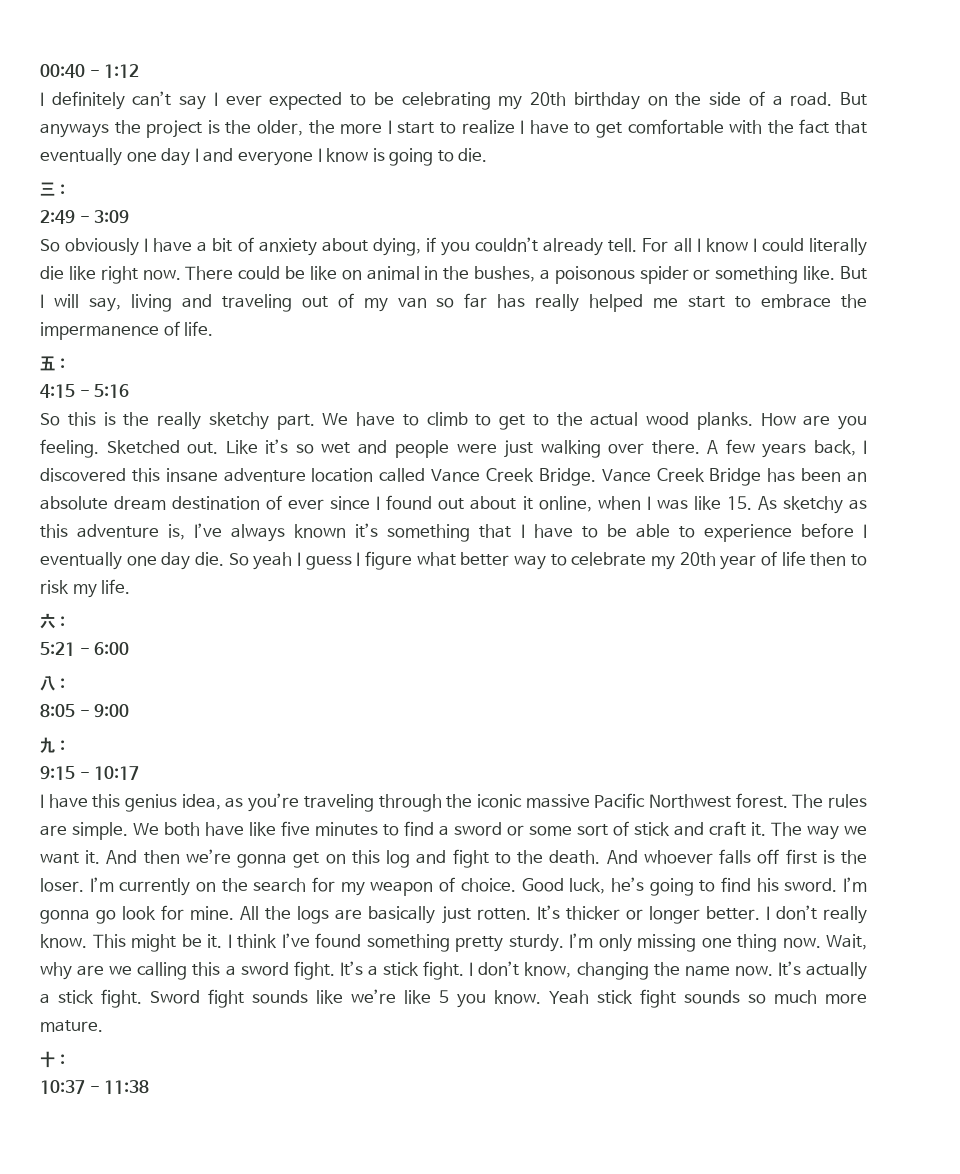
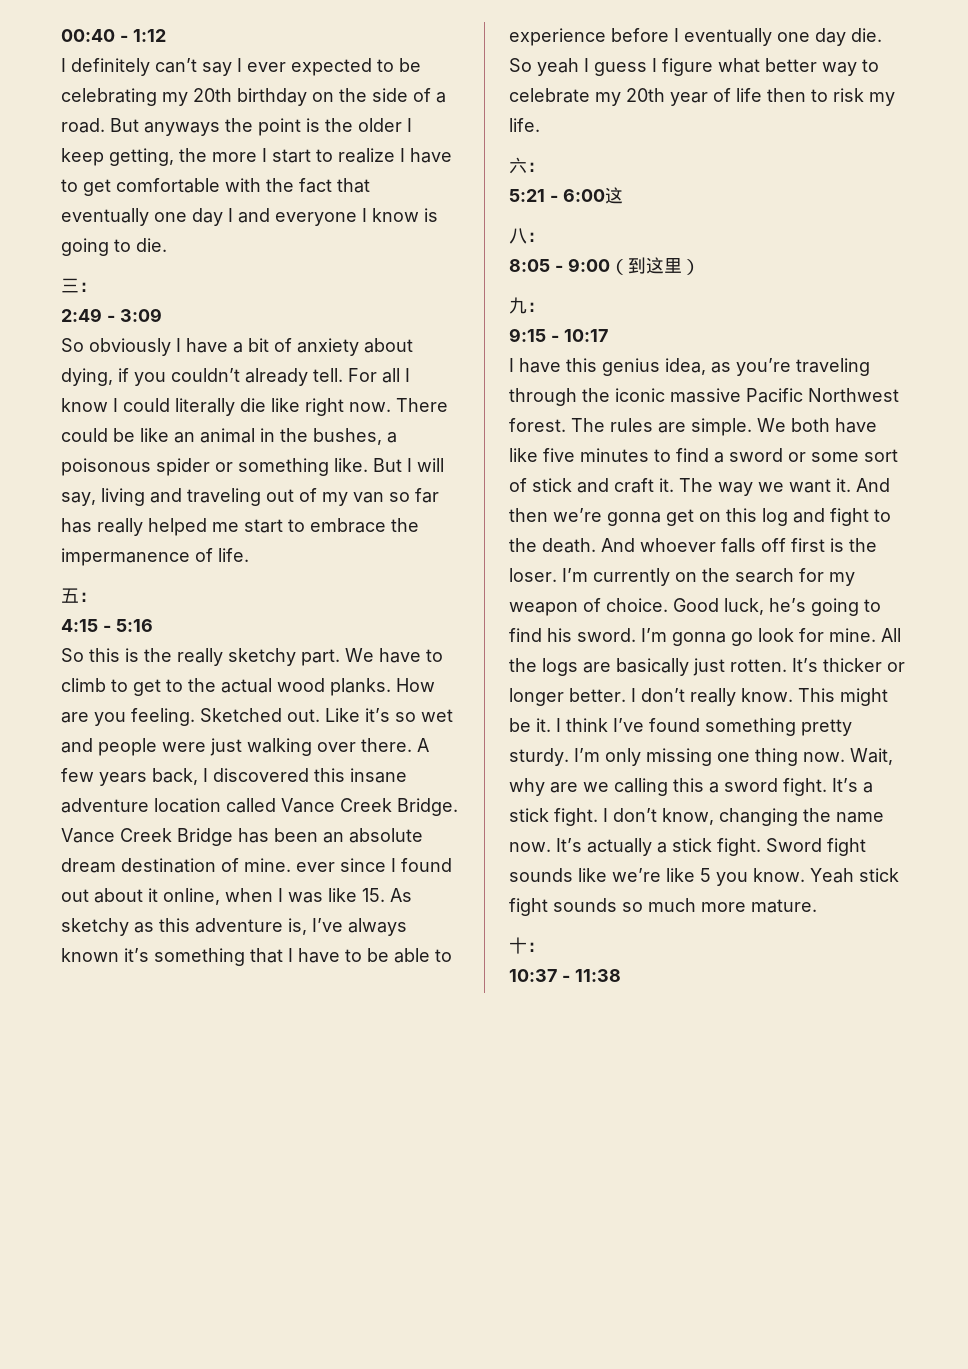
[146,120,303,138] project is the older, -> [258,118,412,136] [61,148,174,166] point is the older I keep getting,
[341,270,362,280] on -> [174,432,195,443] an
(283, 502) none -> [244,858,291,872] mine.
(130, 648) none -> [605,187,623,204] 这
(130, 711) none -> [610,257,700,275] （到这里）

